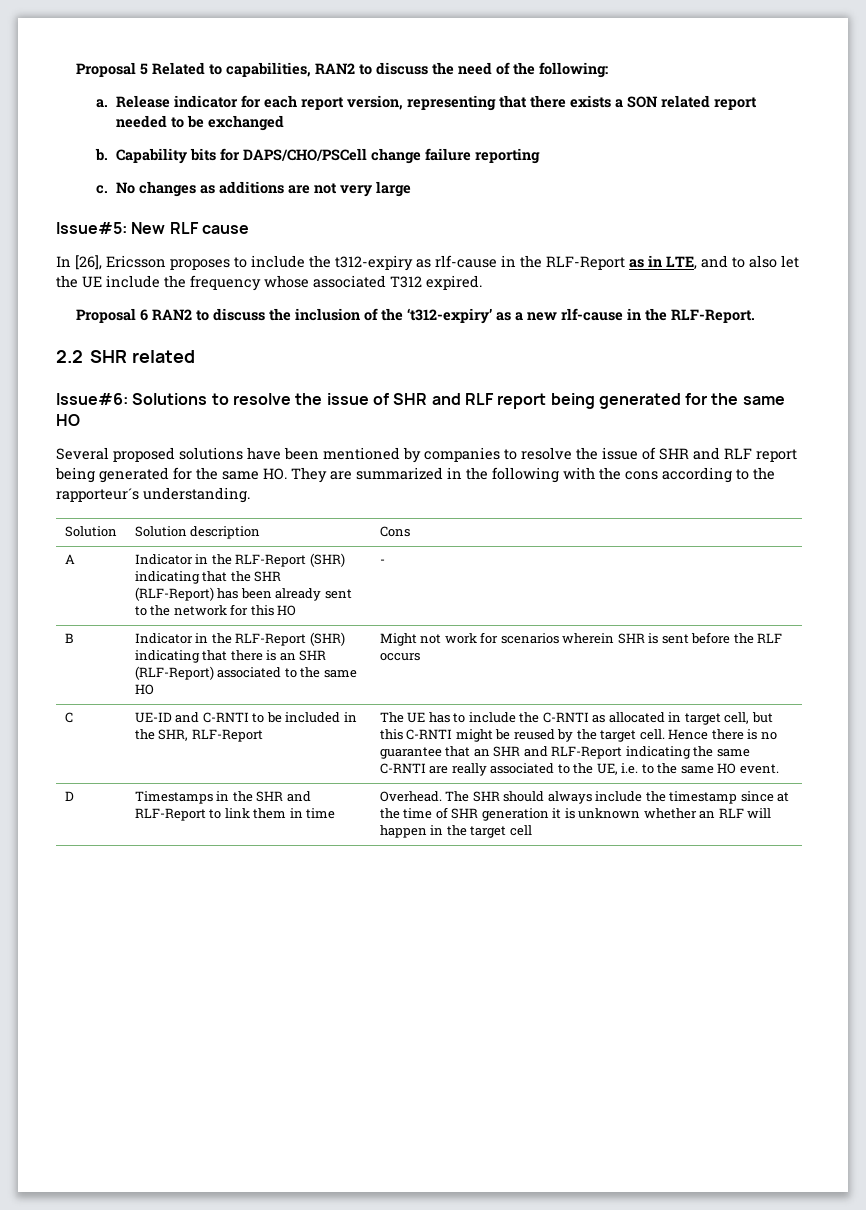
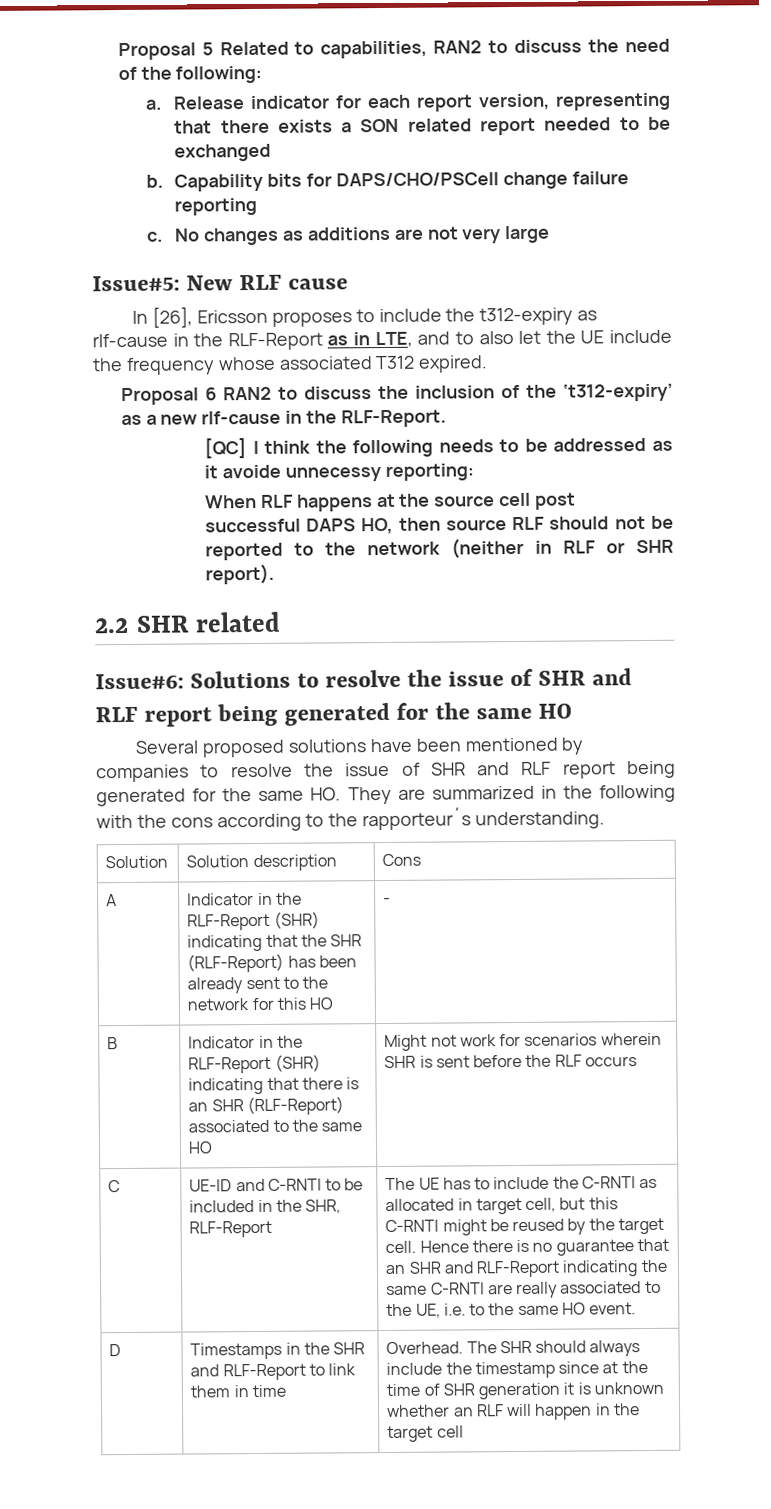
(756, 316) none -> [203,437,673,459] [203,463,474,482] [204,492,576,512] [204,515,675,535] [204,537,674,561] [204,563,274,585] // [QC] I think the following needs to be addressed as it avoide unnecessy reporting: // When RLF happens at the source cell post successful DAPS HO, then source RLF should not be reported to the network (neither in RLF or SHR report).

